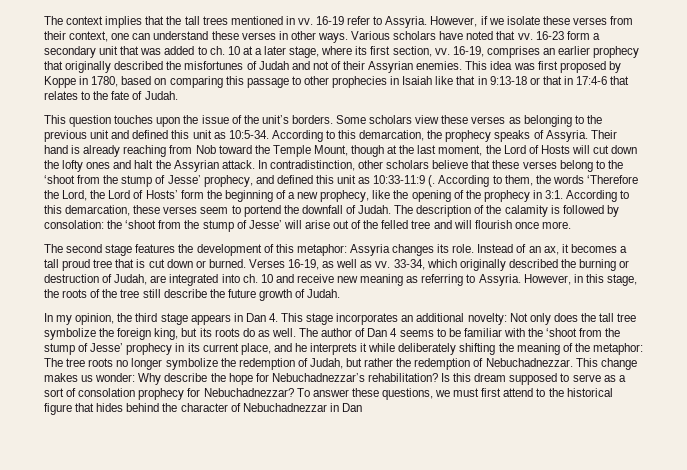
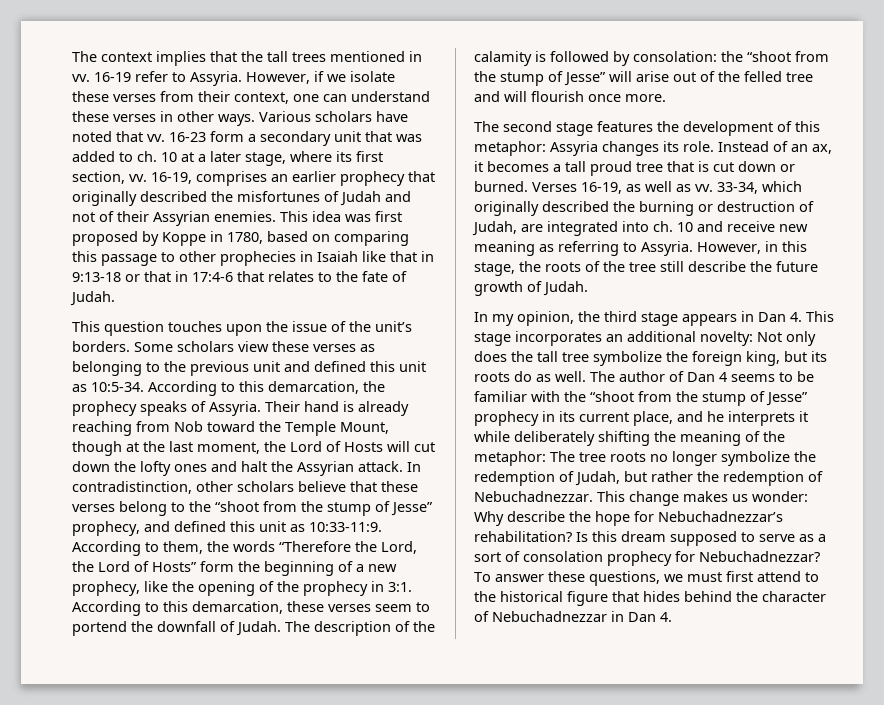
[44,175,201,187] ‘shoot from the stump of Jesse’ -> [215,501,433,516] “shoot from the stump of Jesse”
[373,175,436,187] 10:33-11:9 (. -> [309,522,382,532] 10:33-11:9.
[586,175,638,184] ‘Therefore -> [279,541,351,552] “Therefore
[145,190,178,199] Hosts’ -> [152,562,197,572] Hosts”
[125,220,282,232] ‘shoot from the stump of Jesse’ -> [747,51,829,62] [474,71,606,86] “shoot from the stump of Jesse”
[546,328,621,337] [44,343,124,355] ‘shoot from the stump of Jesse’ -> [590,391,808,406] “shoot from the stump of Jesse”
(362, 407) none -> [660,612,672,622] 4.

